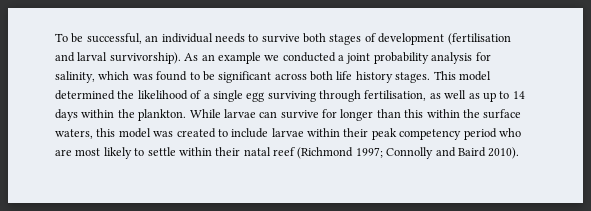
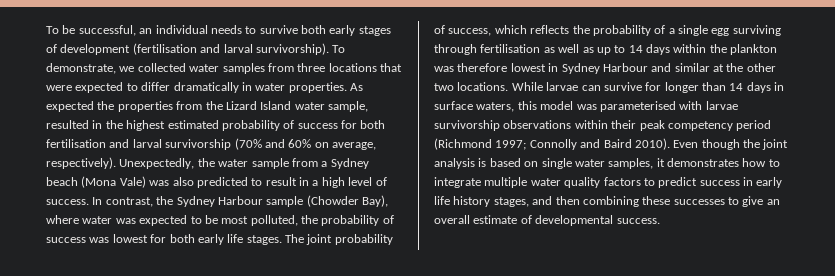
(326, 38) none -> [329,25,356,36] early
[184,52,491,64] [55,71,491,83] [55,90,188,100] As an example we conducted a joint probability analysis for salinity, which was found to be significant across both life history stages. This model determined the likelihood -> [332,45,346,53] [46,63,402,74] [46,82,363,93] [46,101,368,112] [46,120,386,131] [46,138,376,150] [46,157,369,169] [46,176,387,188] [46,195,388,207] [46,215,394,226] [46,234,393,245] [434,25,651,36] To demonstrate, we collected water samples from three locations that were expected to differ dramatically in water properties. As expected the properties from the Lizard Island water sample, resulted in the highest estimated probability of success for both fertilisation and larval survivorship (70% and 60% on average, respectively). Unexpectedly, the water sample from a Sydney beach (Mona Vale) was also predicted to result in a high level of success. In contrast, the Sydney Harbour sample (Chowder Bay), where water was expected to be most polluted, the probability of success was lowest for both early life stages. The joint probability of success, which reflects the probability
[364,90,427,101] fertilisation, -> [480,44,541,53] fertilisation
[138,109,187,121] plankton. -> [730,44,778,55] [434,63,776,74] [434,82,509,91] plankton was therefore lowest in Sydney Harbour and similar at the other two locations.
[404,109,480,118] this within the -> [729,82,785,93] 14 days in
[176,128,304,138] created to include larvae -> [599,101,738,112] [434,120,572,131] parameterised with larvae survivorship observations
[498,128,521,137] [55,147,295,159] who are most likely to settle within their natal reef -> (772, 125) none
(520, 153) none -> [673,139,789,150] [434,158,780,169] [434,177,783,188] [434,196,780,207] [434,215,660,226] Even though the joint analysis is based on single water samples, it demonstrates how to integrate multiple water quality factors to predict success in early life history stages, and then combining these successes to give an overall estimate of developmental success.

